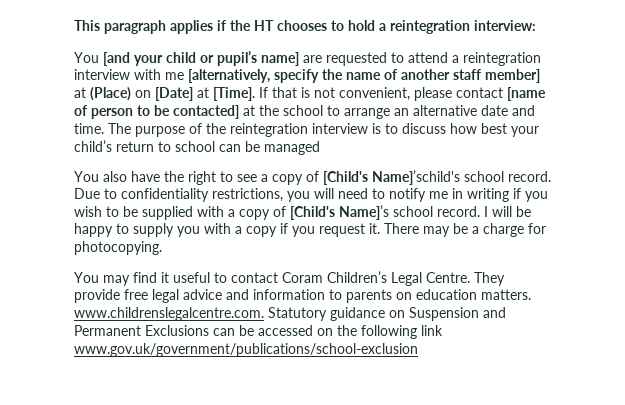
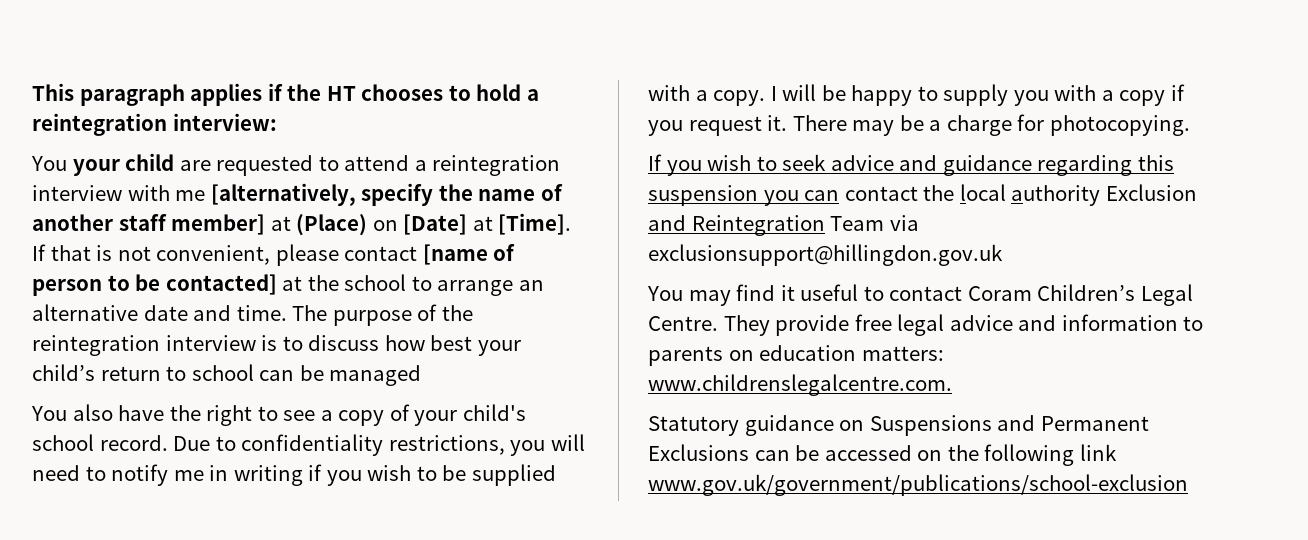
[103,52,130,66] [and -> (67, 163) none
[200,50,299,66] or pupil’s name] -> (175, 162) none
[323,170,460,185] [Child's Name]’schild's -> [414,404,526,426] your child's
[239,205,480,220] copy of [Child's Name]’s school record. -> [713,90,766,106] copy.
(162, 248) none -> [648,154,1174,176] [648,184,1197,206] [648,215,919,236] [648,244,1003,266] // If you wish to seek advice and guidance regarding this suspension you can contact the local authority Exclusion and Reintegration Team via exclusionsupport@hillingdon.gov.uk
[481,289,531,300] matters. -> [861,346,944,361] matters:
(264, 314) none -> (952, 385) //
[409,307,479,321] Suspension -> [869,415,992,436] Suspensions

